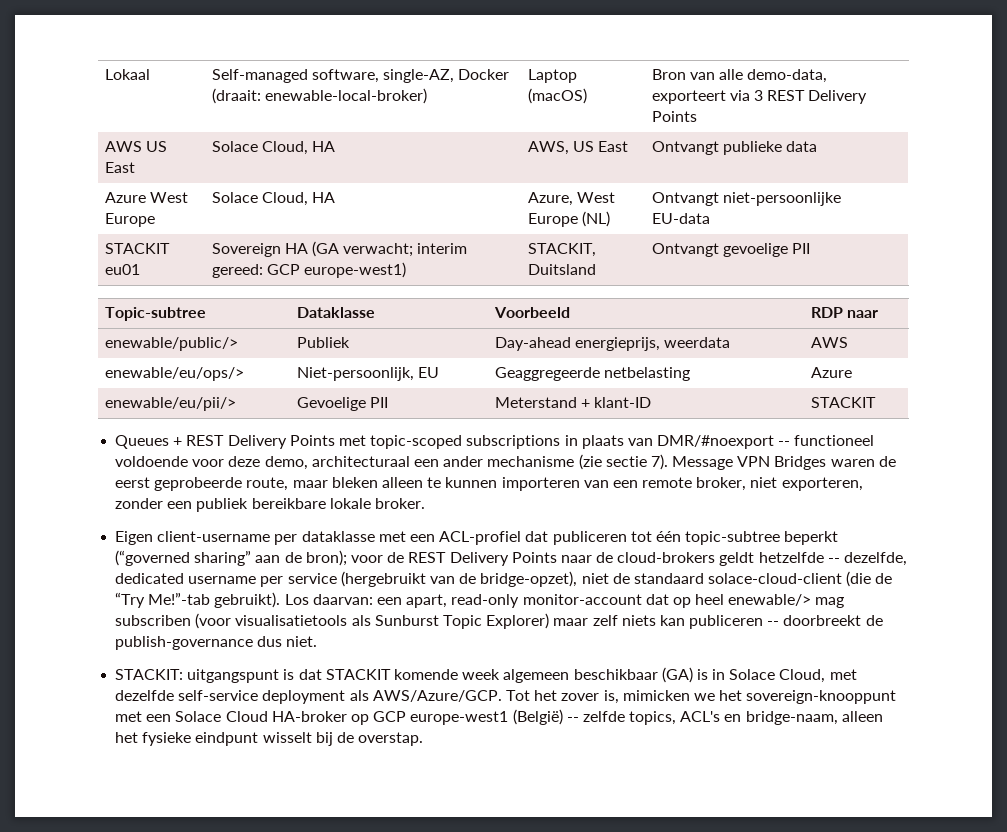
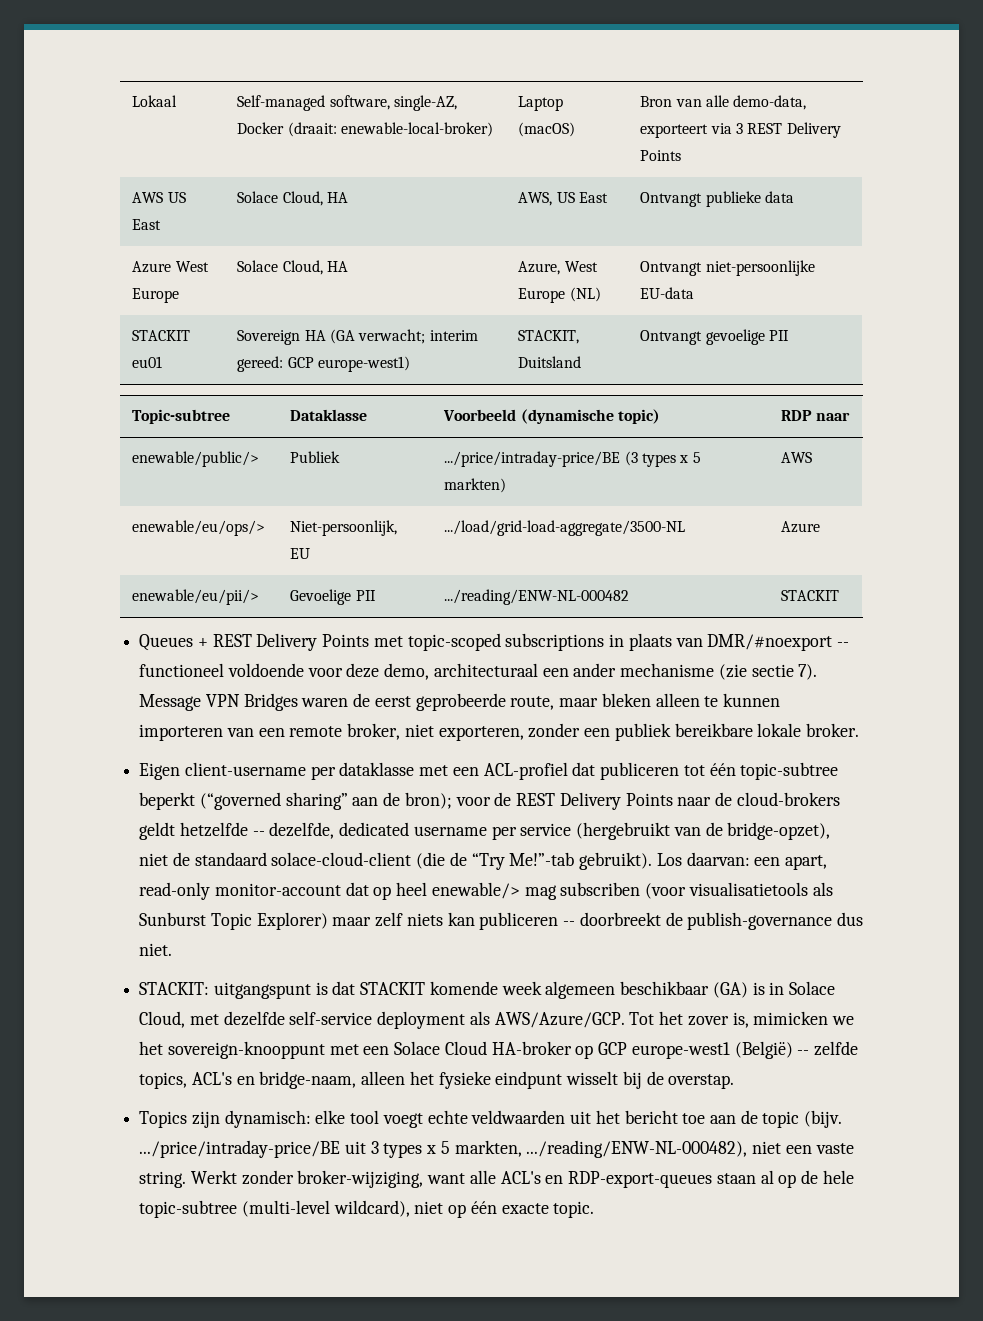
(570, 312) none -> [520,409,660,424] (dynamische topic)
[494,337,730,351] Day-ahead energieprijs, weerdata -> [444,451,701,467] [444,478,507,493] .../price/intraday-price/BE (3 types x 5 markten)
[494,367,690,381] Geaggregeerde netbelasting -> [444,520,686,536] .../load/grid-load-aggregate/3500-NL
[494,397,651,408] Meterstand + klant-ID -> [444,589,630,605] .../reading/ENW-NL-000482
(424, 739) none -> [139,1110,843,1128] [139,1140,854,1158] [139,1170,854,1188] [139,1200,595,1218] // Topics zijn dynamisch: elke tool voegt echte veldwaarden uit het bericht toe aan de topic (bijv. .../price/intraday-price/BE uit 3 types x 5 markten, .../reading/ENW-NL-000482), niet een vaste string. Werkt zonder broker-wijziging, want alle ACL's en RDP-export-queues staan al op de hele topic-subtree (multi-level wildcard), niet op één exacte topic.

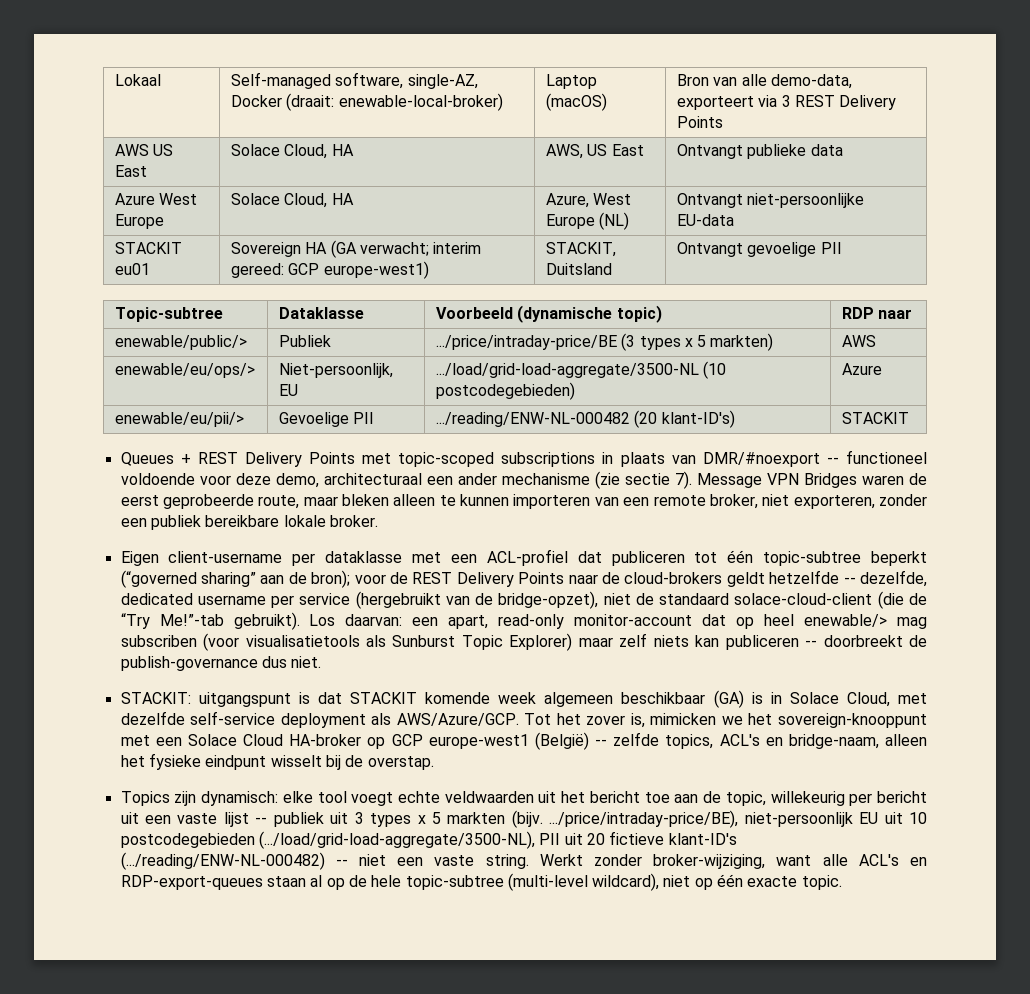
(686, 528) none -> [703,361,727,379] [435,382,575,400] (10 postcodegebieden)
(630, 597) none -> [634,410,735,428] (20 klant-ID's)
[762,1110,843,1128] [139,1140,341,1158] topic (bijv. .../price/intraday-price/BE -> [725,791,928,806] [120,812,324,827] topic, willekeurig per bericht uit een vaste lijst -- publiek
[454,1140,748,1158] markten, .../reading/ENW-NL-000482), -> [447,810,928,828] [120,831,737,849] [120,852,348,870] markten (bijv. .../price/intraday-price/BE), niet-persoonlijk EU uit 10 postcodegebieden (.../load/grid-load-aggregate/3500-NL), PII uit 20 fictieve klant-ID's (.../reading/ENW-NL-000482) --

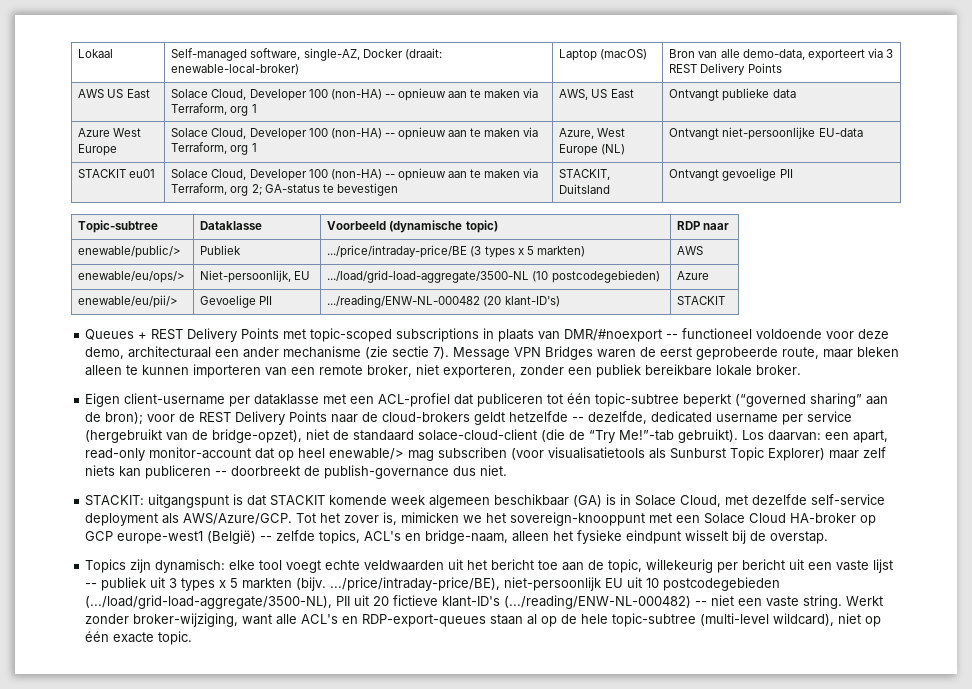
[331,144,354,156] HA -> [249,88,539,101] [171,103,257,116] Developer 100 (non-HA) -- opnieuw aan te maken via Terraform, org 1
[331,193,354,205] HA -> [249,127,539,140] [171,142,257,155] Developer 100 (non-HA) -- opnieuw aan te maken via Terraform, org 1
[230,240,482,258] [230,261,429,279] Sovereign HA (GA verwacht; interim gereed: GCP europe-west1) -> [171,168,539,181] [171,183,398,196] Solace Cloud, Developer 100 (non-HA) -- opnieuw aan te maken via Terraform, org 2; GA-status te bevestigen

